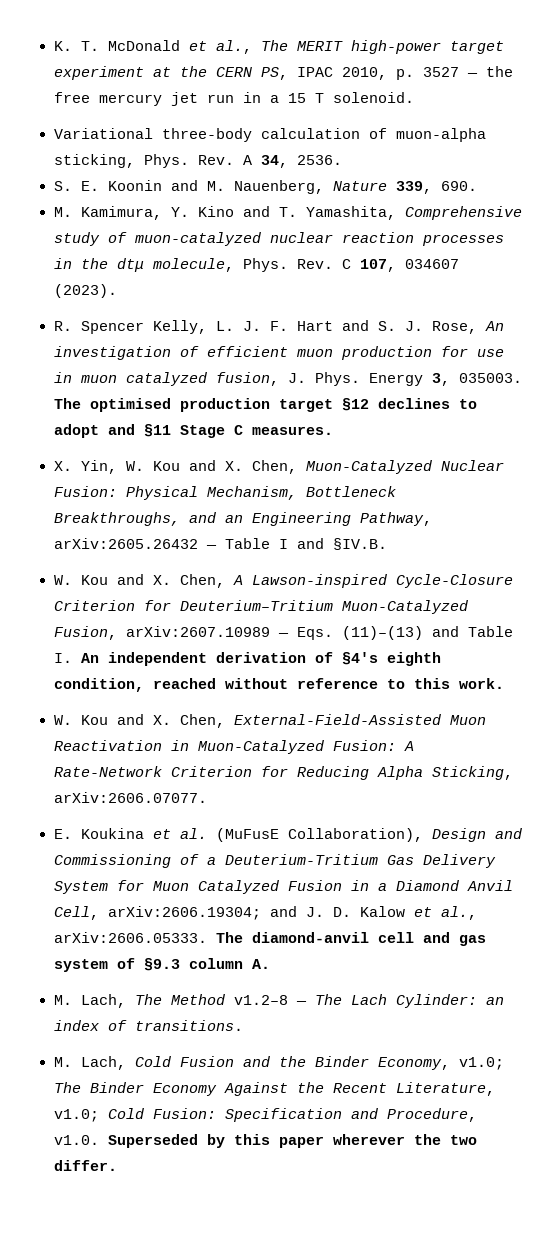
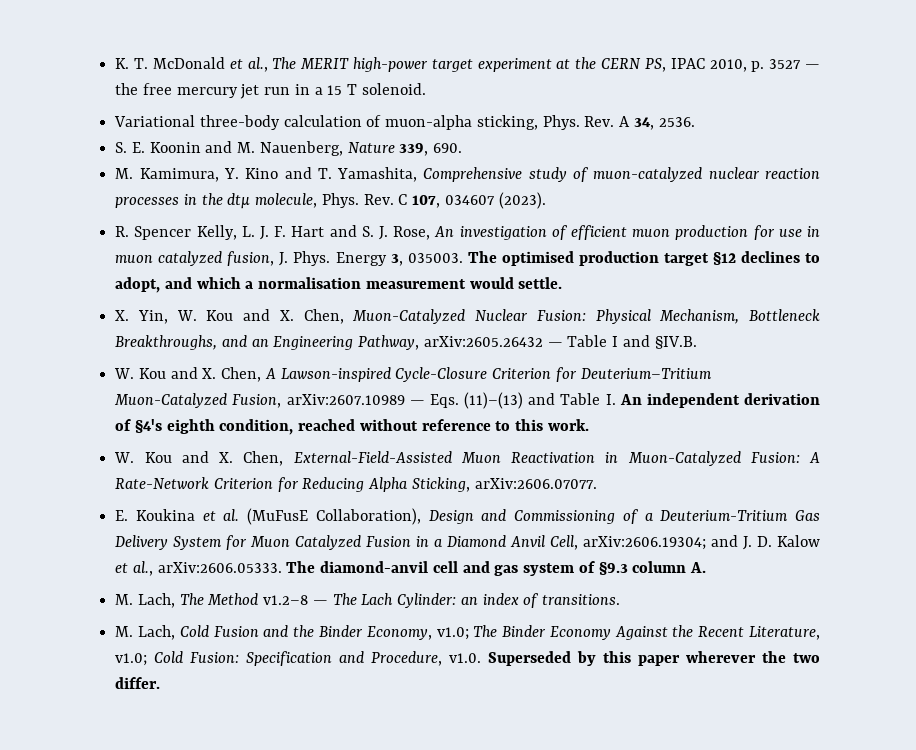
[53,424,333,438] adopt and §11 Stage C measures. -> [115,277,563,293] adopt, and which a normalisation measurement would settle.

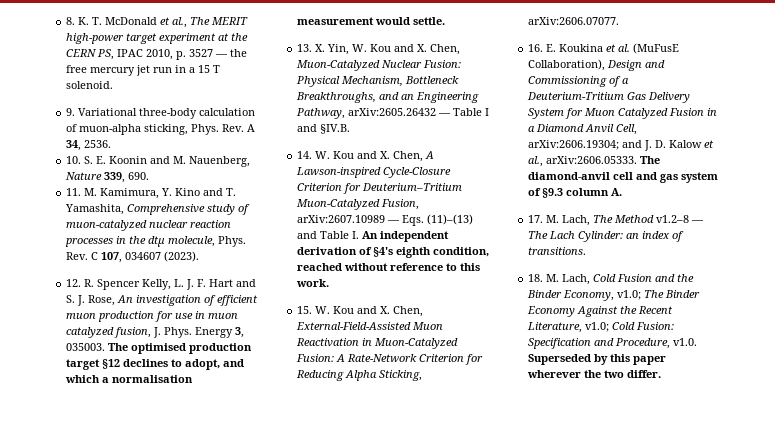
(115, 63) none -> [66,17,76,25] 8.
(426, 89) none -> [66,108,76,116] 9.
(695, 122) none -> [66,156,82,164] 10.
(463, 148) none -> [66,188,82,196] 11.
(546, 200) none -> [66,279,82,287] 12.
(563, 283) none -> [297,44,313,52] 13.
(697, 342) none -> [297,151,313,159] 14.
(589, 425) none -> [297,306,313,314] 15.
(597, 483) none -> [528,44,544,52] 16.
(706, 567) none -> [528,215,544,223] 17.
(620, 599) none -> [528,274,544,282] 18.

